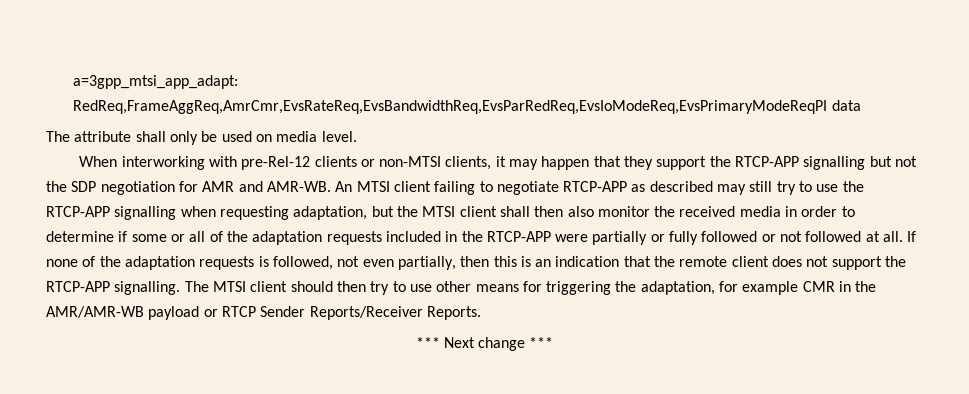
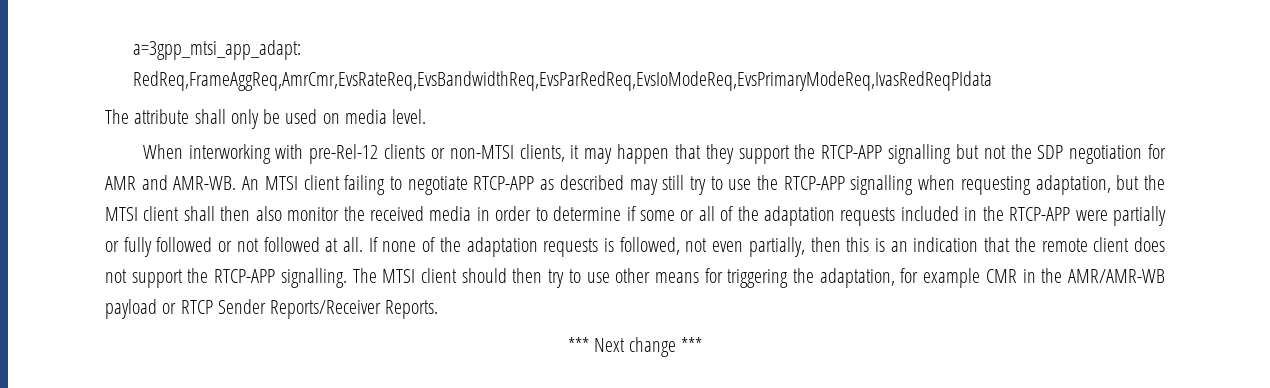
[73,100,861,114] RedReq,FrameAggReq,AmrCmr,EvsRateReq,EvsBandwidthReq,EvsParRedReq,EvsIoModeReq,EvsPrimaryModeReqPI data -> [132,71,992,91] RedReq,FrameAggReq,AmrCmr,EvsRateReq,EvsBandwidthReq,EvsParRedReq,EvsIoModeReq,EvsPrimaryModeReq,IvasRedReqPIdata

